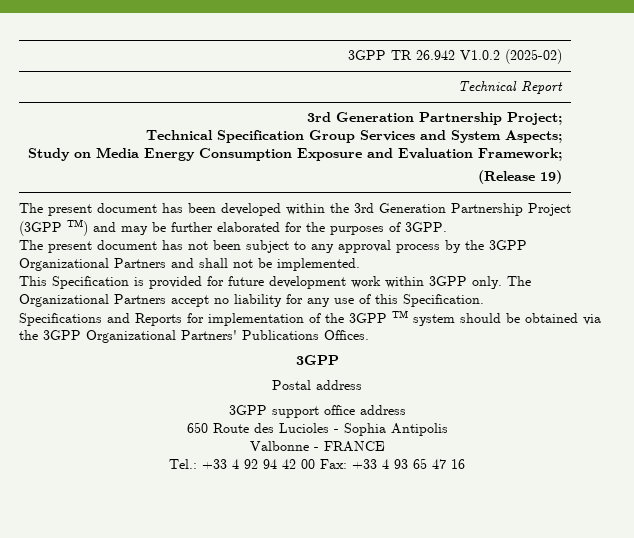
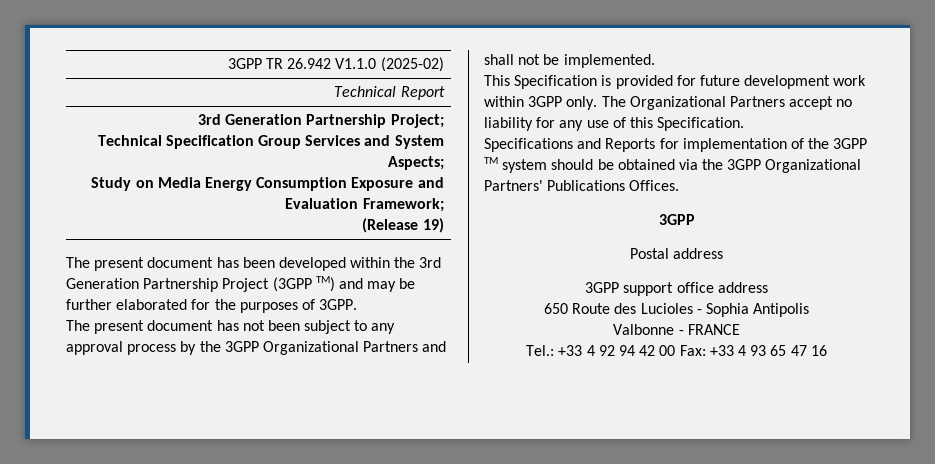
[460,50,501,60] V1.0.2 -> [335,58,377,69] V1.1.0

